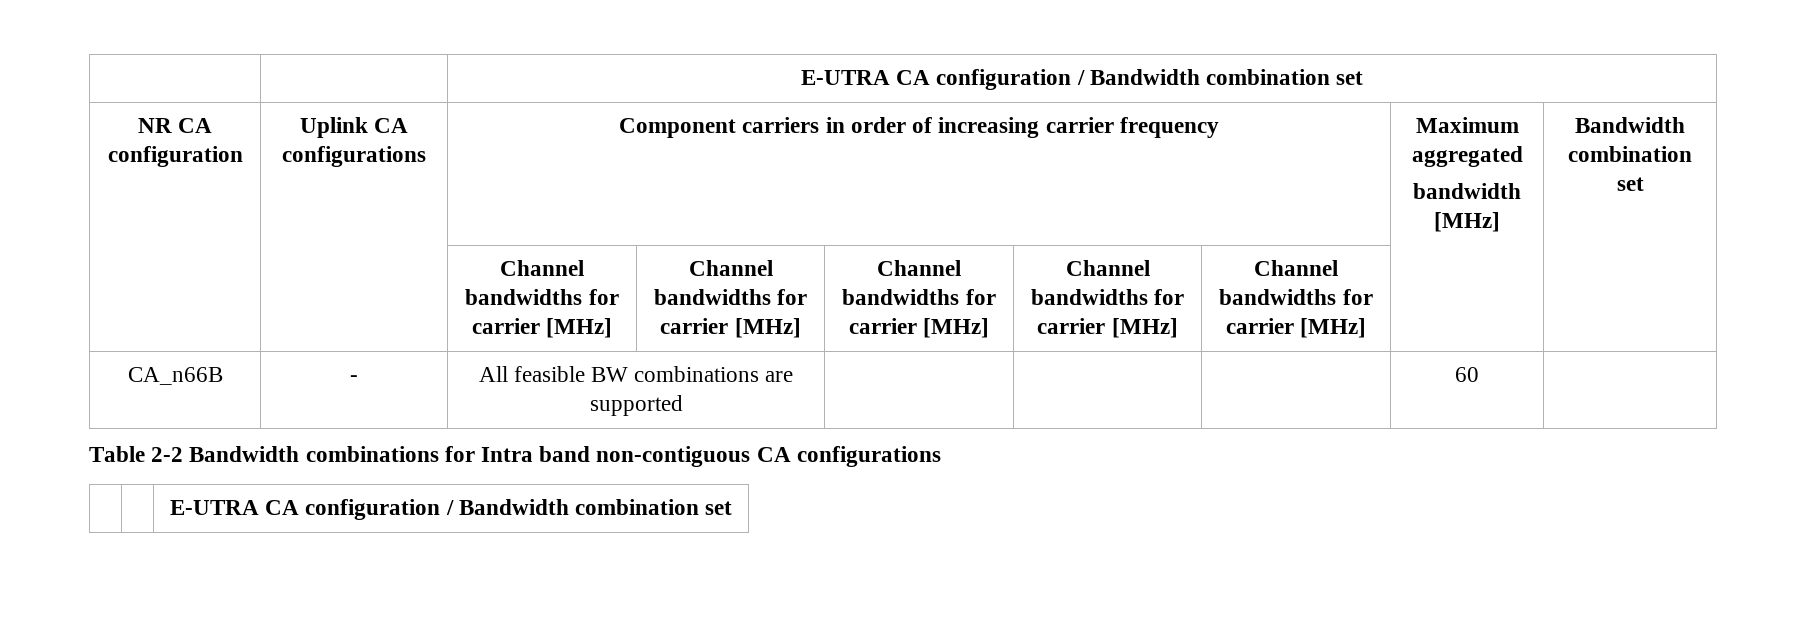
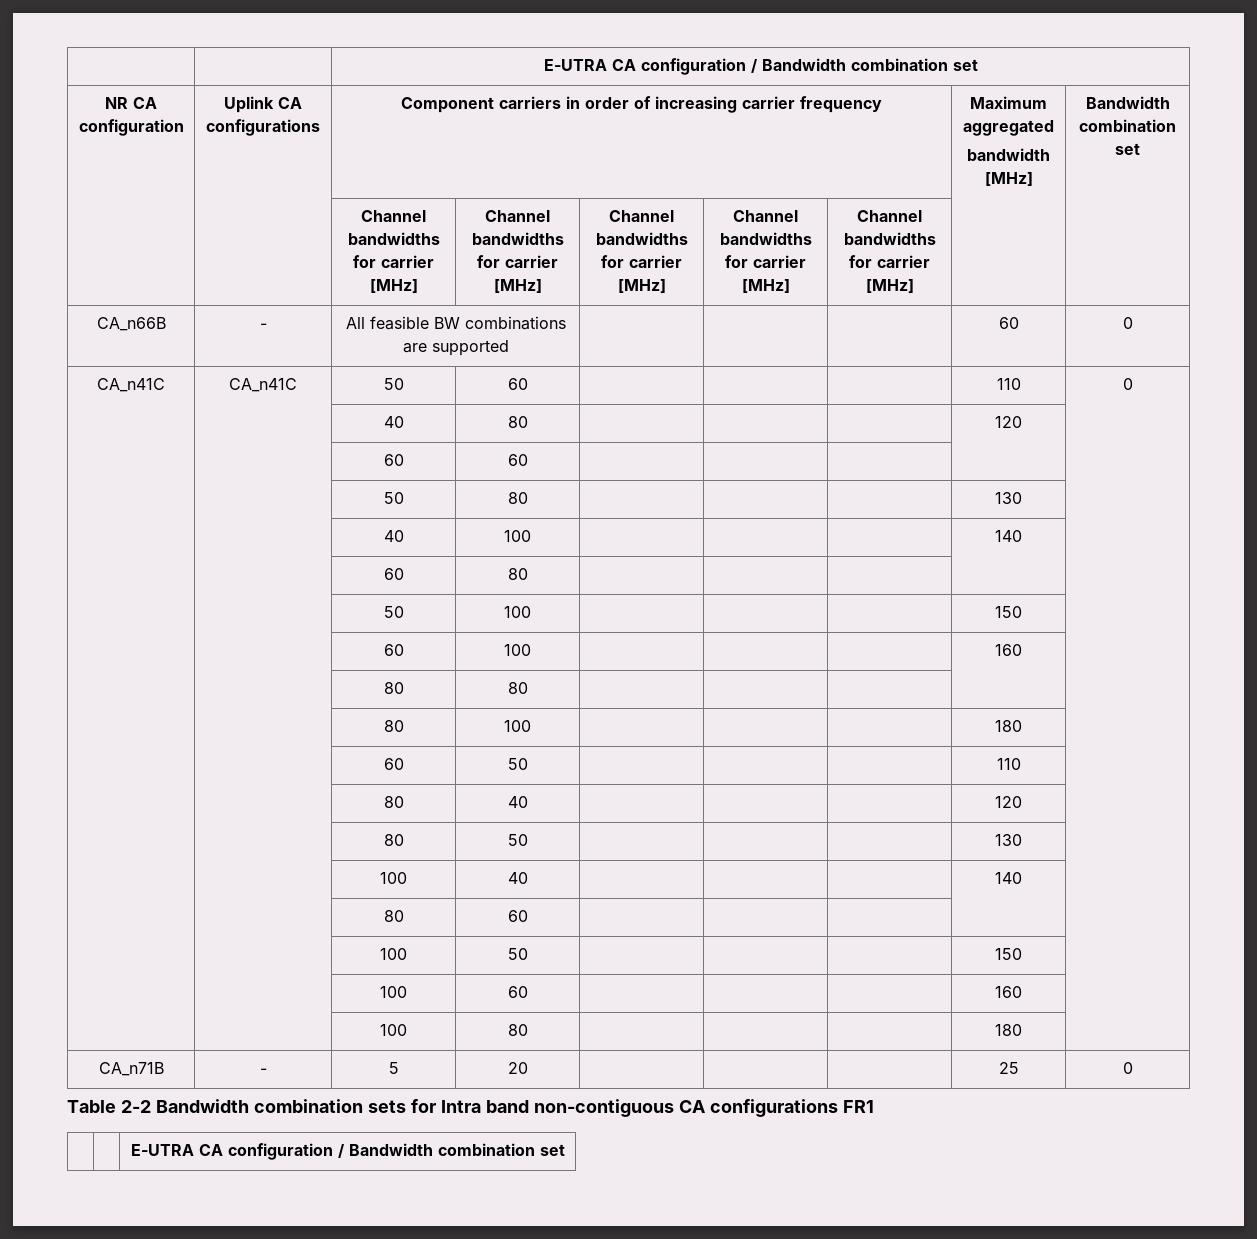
(1479, 374) none -> [1122,317,1133,329] [97,378,165,392] [229,378,297,392] [383,378,404,390] [507,378,528,390] [996,378,1021,390] [1122,378,1133,390] [383,416,404,428] [507,416,528,428] [995,416,1022,428] [383,454,404,466] [507,454,528,466] [383,492,404,504] [507,492,528,504] [995,492,1022,504] [383,530,404,542] [504,530,531,542] [995,530,1022,542] [383,568,404,580] [507,568,528,580] [383,606,404,618] [504,606,531,618] [995,606,1022,618] [383,644,404,656] [504,644,531,656] [995,644,1022,656] [383,682,404,694] [507,682,528,694] [383,720,404,732] [504,720,531,732] [995,720,1022,732] [383,758,404,770] [507,758,528,770] [996,758,1021,770] [383,796,404,808] [507,796,528,808] [995,796,1022,808] [383,834,404,846] [507,834,528,846] [995,834,1022,846] [380,872,407,884] [507,872,528,884] [995,872,1022,884] [383,910,404,922] [507,910,528,922] [380,948,407,960] [507,948,528,960] [995,948,1022,960] [380,986,407,998] [507,986,528,998] [995,986,1022,998] [380,1024,407,1036] [507,1024,528,1036] [995,1024,1022,1036] [98,1062,164,1076] [259,1068,267,1074] [388,1062,399,1074] [507,1062,528,1074] [998,1062,1019,1074] [1122,1062,1133,1074] 0 // CA_n41C | CA_n41C | 50 | 60 | | | | 110 | 0 // | | 40 | 80 | | | | 120 | // | | 60 | 60 | | | | | // | | 50 | 80 | | | | 130 | // | | 40 | 100 | | | | 140 | // | | 60 | 80 | | | | | // | | 50 | 100 | | | | 150 | // | | 60 | 100 | | | | 160 | // | | 80 | 80 | | | | | // | | 80 | 100 | | | | 180 | // | | 60 | 50 | | | | 110 | // | | 80 | 40 | | | | 120 | // | | 80 | 50 | | | | 130 | // | | 100 | 40 | | | | 140 | // | | 80 | 60 | | | | | // | | 100 | 50 | | | | 150 | // | | 100 | 60 | | | | 160 | // | | 100 | 80 | | | | 180 | // CA_n71B | - | 5 | 20 | | | | 25 | 0
[305,446,439,462] combinations -> [254,1099,406,1113] combination sets
(941, 456) none -> [843,1100,874,1113] FR1

